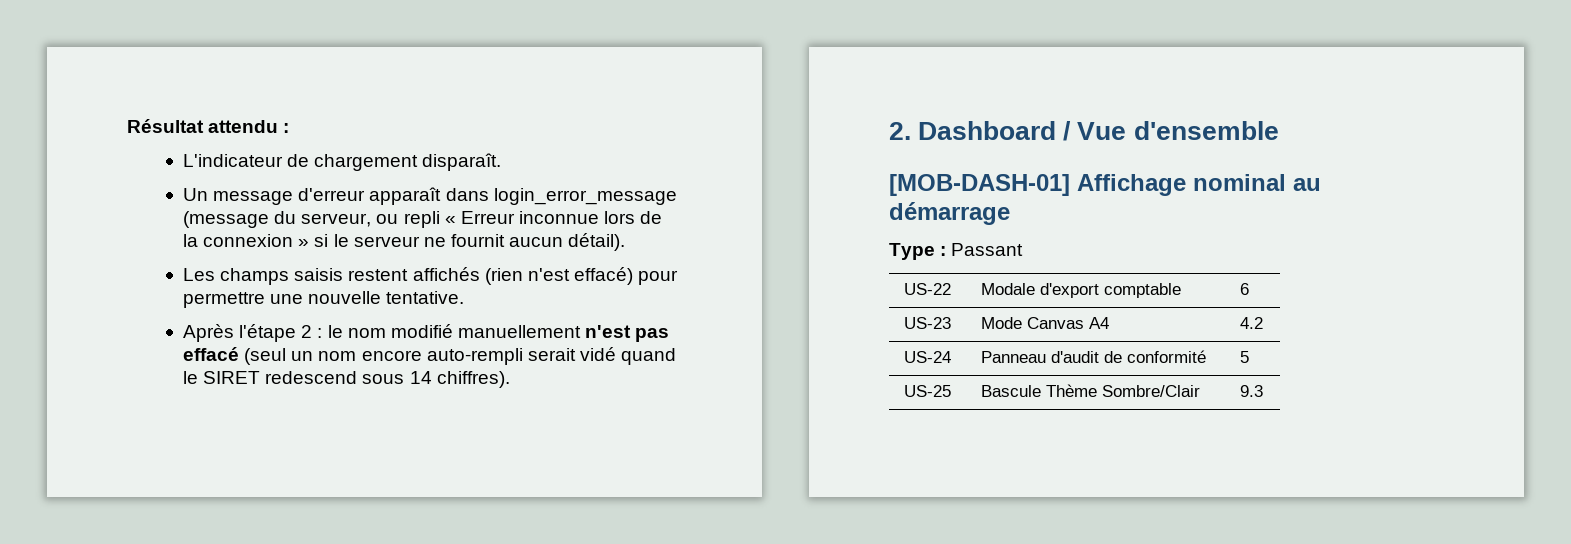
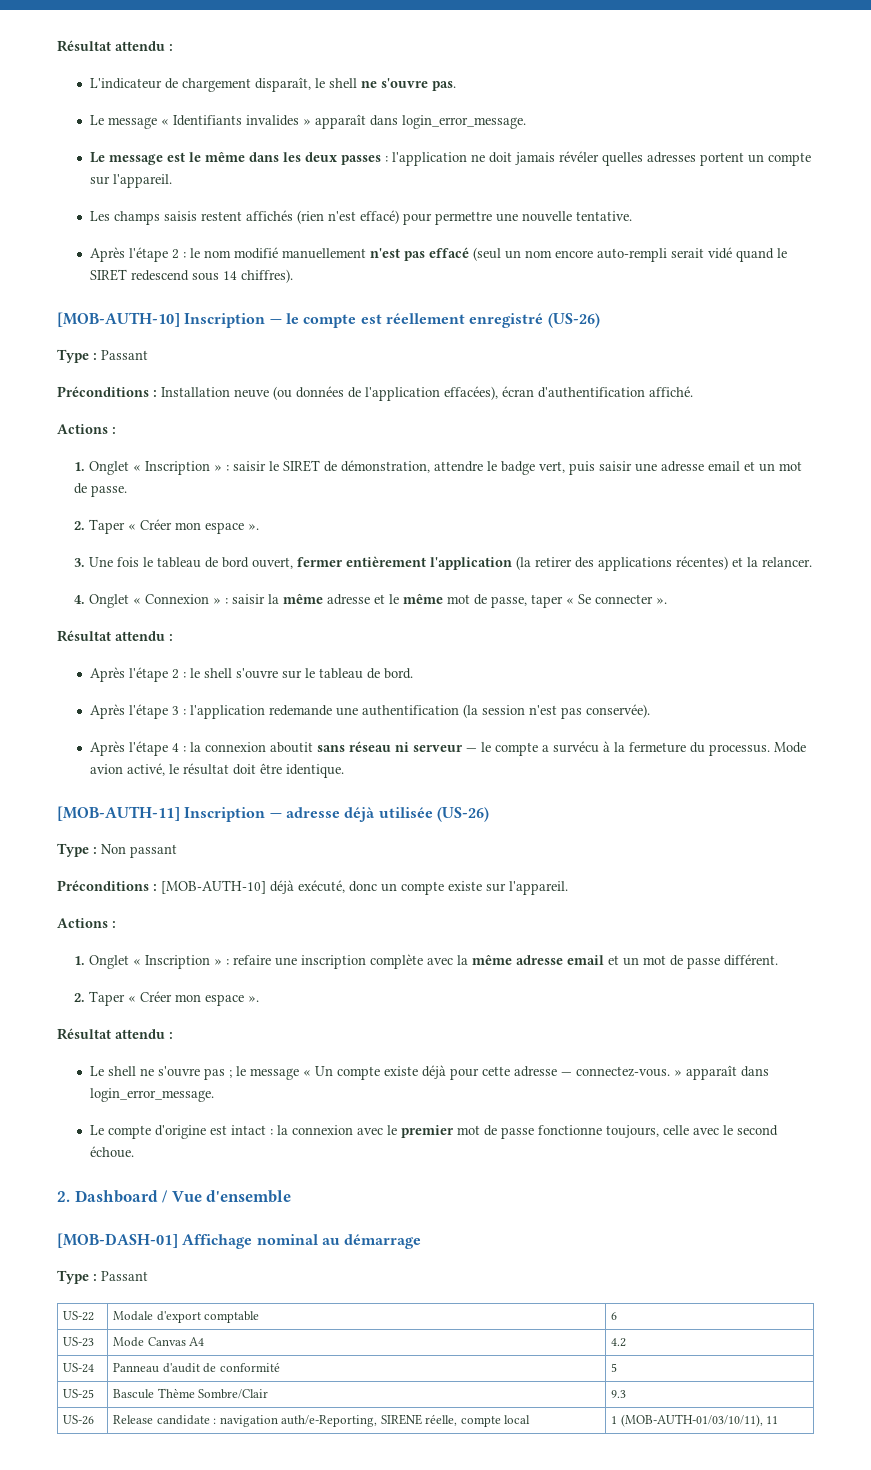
[422,153,502,171] [182,187,677,205] [182,211,663,228] [182,233,626,251] disparaît. // Un message d'erreur apparaît dans login_error_message (message du serveur, ou repli « Erreur inconnue lors de la connexion » si le serveur ne fournit aucun détail). -> [254,77,456,92] [89,114,526,129] [89,151,811,166] [89,174,172,188] disparaît, le shell ne s'ouvre pas. // Le message « Identifiants invalides » apparaît dans login_error_message. // Le message est le même dans les deux passes : l'application ne doit jamais révéler quelles adresses portent un compte sur l'appareil.
(510, 379) none -> [57,312,600,328] [57,349,148,363] [57,386,693,401] [57,424,116,434] [73,460,802,475] [73,483,127,497] [73,519,259,534] [73,556,812,571] [73,594,667,608] [57,630,173,642] [89,667,413,682] [89,704,650,719] [89,741,806,756] [89,763,344,778] [57,806,489,822] [57,843,177,858] [57,880,568,895] [57,918,116,928] [73,954,778,969] [73,991,259,1006] [57,1028,173,1040] [89,1065,769,1080] [89,1088,214,1102] [89,1125,778,1139] [89,1146,134,1158] // [MOB-AUTH-10] Inscription — le compte est réellement enregistré (US-26) // Type : Passant // Préconditions : Installation neuve (ou données de l'application effacées), écran d'authentification affiché. // Actions : // 1. Onglet « Inscription » : saisir le SIRET de démonstration, attendre le badge vert, puis saisir une adresse email et un mot de passe. // 2. Taper « Créer mon espace ». // 3. Une fois le tableau de bord ouvert, fermer entièrement l'application (la retirer des applications récentes) et la relancer. // 4. Onglet « Connexion » : saisir la même adresse et le même mot de passe, taper « Se connecter ». // Résultat attendu : // Après l'étape 2 : le shell s'ouvre sur le tableau de bord. // Après l'étape 3 : l'application redemande une authentification (la session n'est pas conservée). // Après l'étape 4 : la connexion aboutit sans réseau ni serveur — le compte a survécu à la fermeture du processus. Mode avion activé, le résultat doit être identique. // [MOB-AUTH-11] Inscription — adresse déjà utilisée (US-26) // Type : Non passant // Préconditions : [MOB-AUTH-10] déjà exécuté, donc un compte existe sur l'appareil. // Actions : // 1. Onglet « Inscription » : refaire une inscription complète avec la même adresse email et un mot de passe différent. // 2. Taper « Créer mon espace ». // Résultat attendu : // Le shell ne s'ouvre pas ; le message « Un compte existe déjà pour cette adresse — connectez-vous. » apparaît dans login_error_message. // Le compte d'origine est intact : la connexion avec le premier mot de passe fonctionne toujours, celle avec le second échoue.
(1263, 391) none -> [63,1415,95,1425] [113,1414,531,1427] [611,1414,779,1427] // US-26 | Release candidate : navigation auth/e-Reporting, SIRENE réelle, compte local | 1 (MOB-AUTH-01/03/10/11), 11

